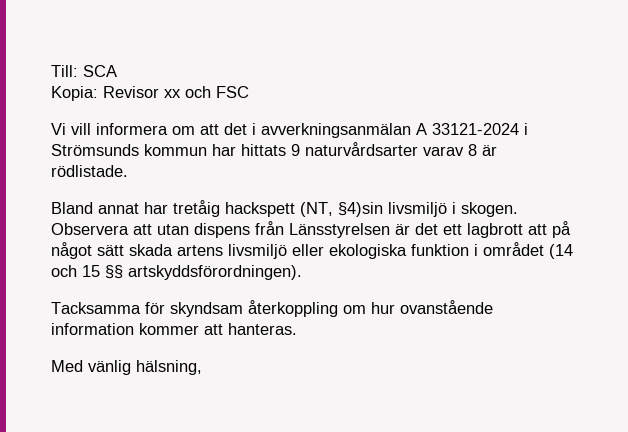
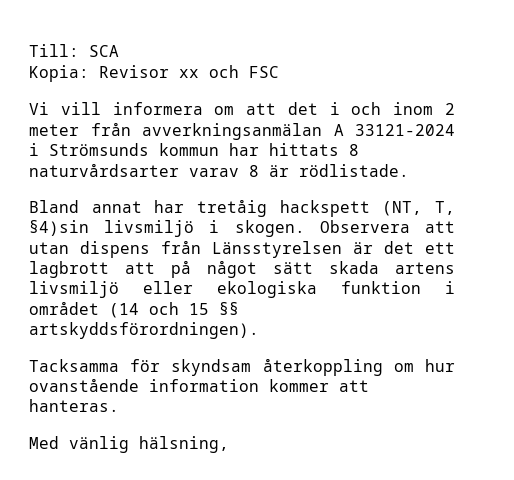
(256, 129) none -> [351,102,455,115] [29,122,131,136] och inom 2 meter från
[291,144,300,156] 9 -> [349,144,359,156] 8
(333, 209) none -> [435,201,455,215] T,

